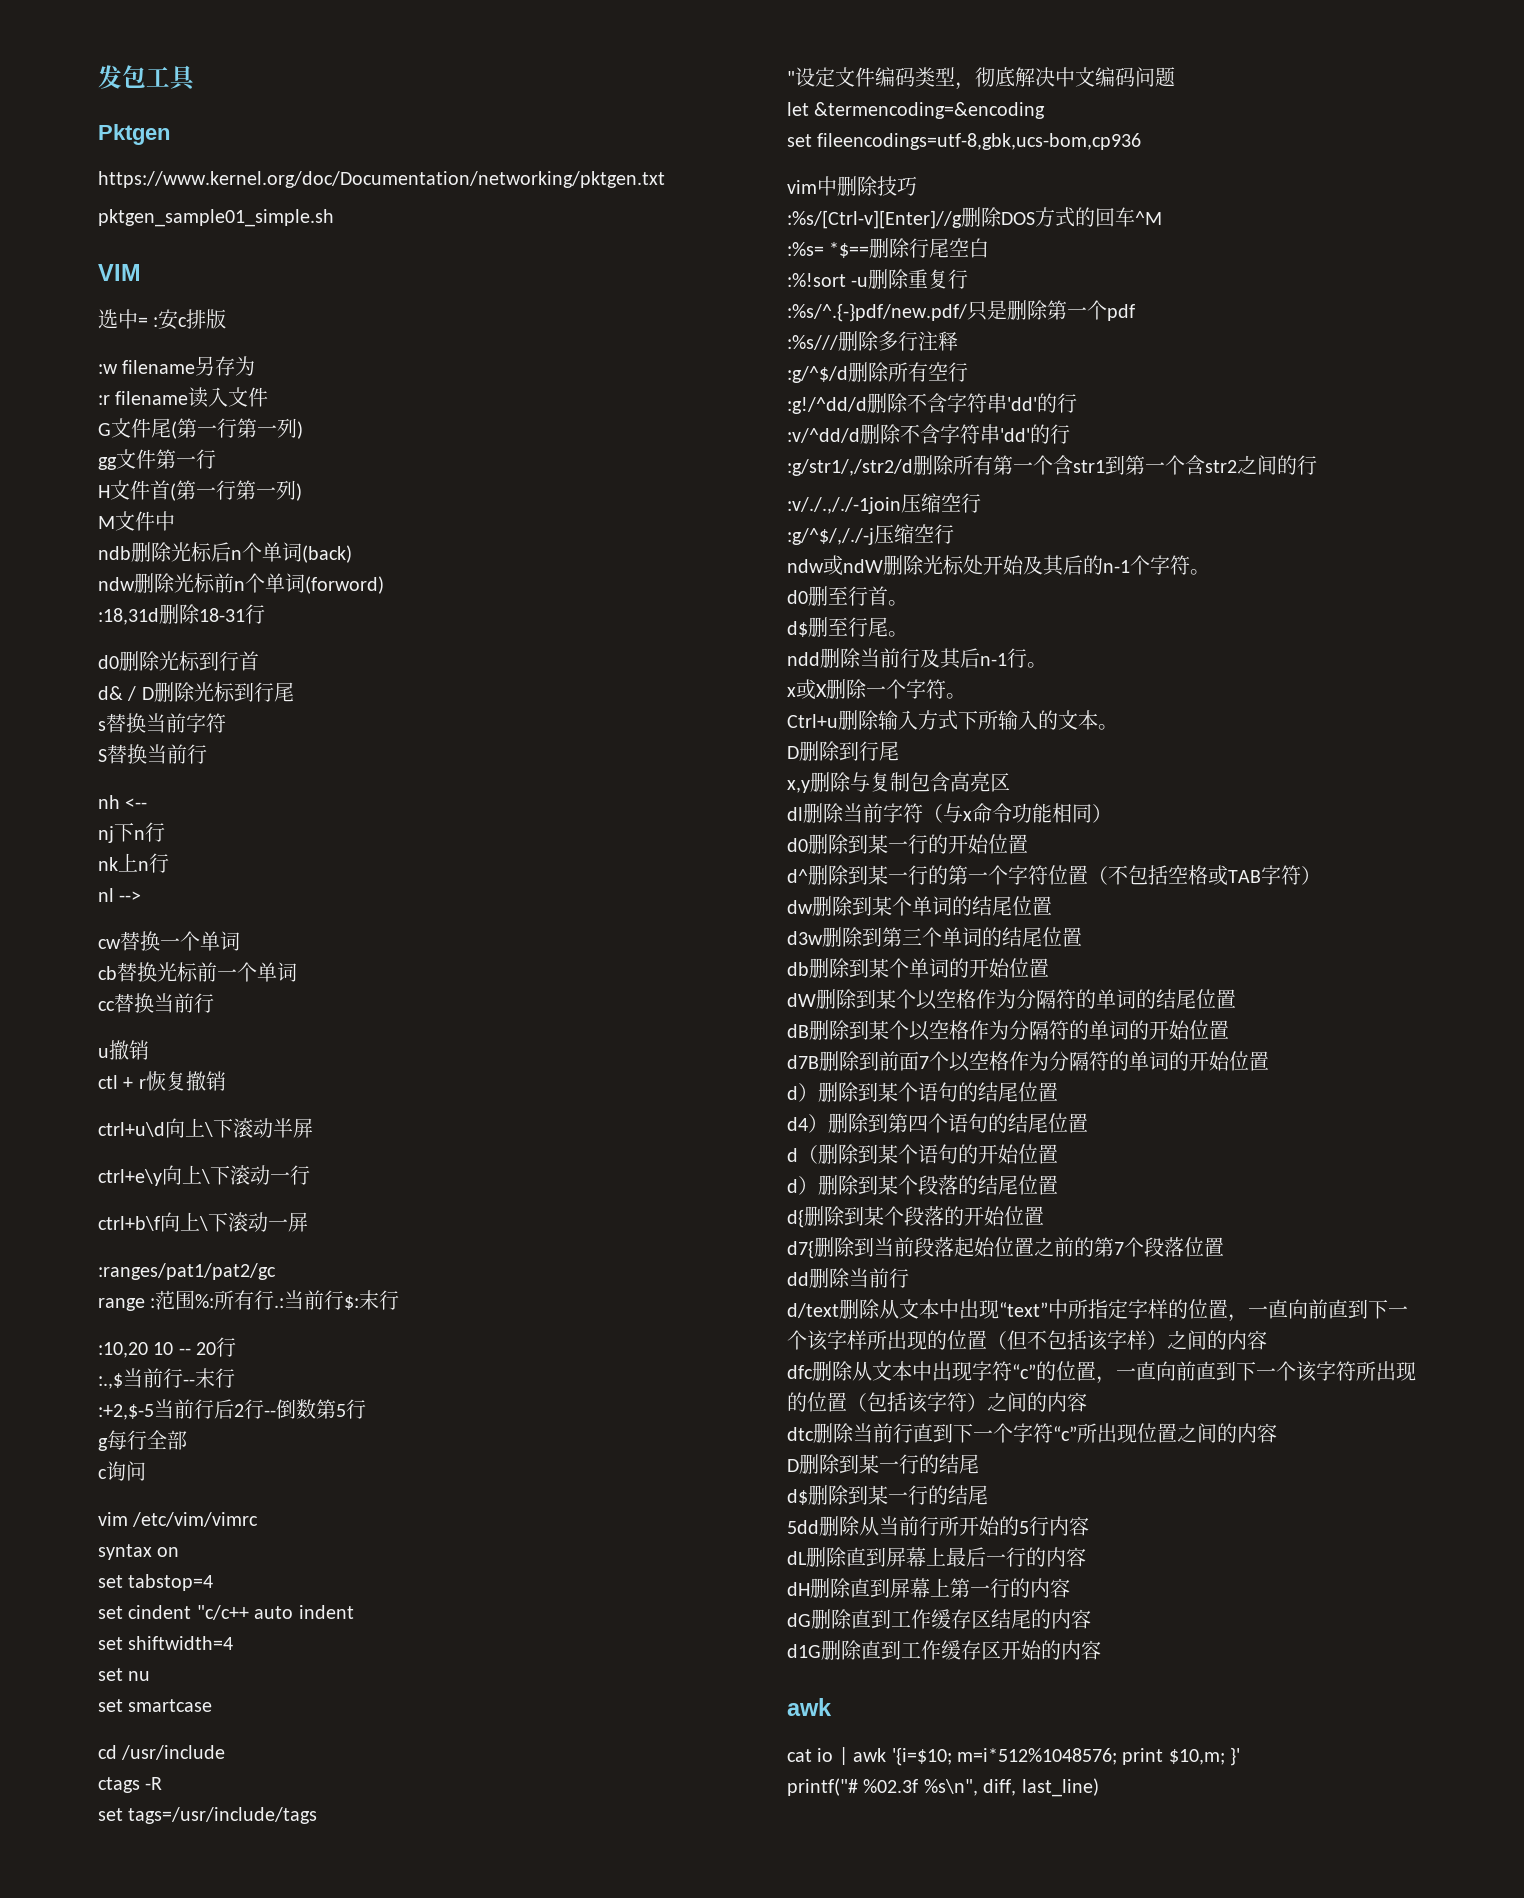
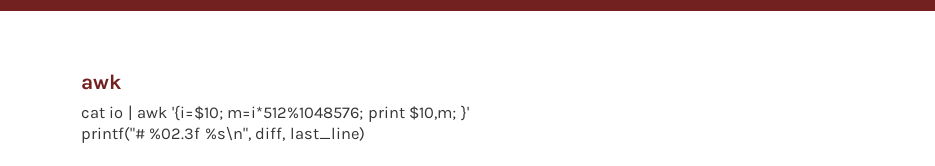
[98,65,197,91] [98,124,170,145] [98,171,665,188] [98,209,334,227] [98,264,141,281] [98,309,227,330] [98,356,256,376] [98,387,269,408] [98,418,303,439] [98,449,216,470] [98,480,302,501] [98,511,175,531] [98,542,352,563] [98,573,384,594] [98,604,265,625] [98,651,259,671] [98,682,294,702] [98,713,226,733] [98,744,207,764] [98,795,148,809] [98,822,165,843] [98,853,169,873] [98,888,142,902] [98,931,240,951] [98,962,297,982] [98,993,214,1013] [98,1040,149,1060] [98,1071,226,1091] [98,1118,313,1138] [98,1165,310,1186] [98,1212,308,1232] [98,1263,276,1280] [98,1290,400,1311] [98,1337,237,1358] [98,1368,235,1389] [98,1399,366,1420] [98,1430,187,1451] [98,1461,146,1481] [98,1512,259,1527] [98,1544,180,1560] [98,1574,214,1591] [98,1605,354,1620] [98,1636,234,1650] [98,1668,151,1681] [98,1699,213,1712] [98,1745,226,1760] [98,1777,163,1793] [98,1807,318,1824] [787,67,1175,90] [787,102,1046,119] [787,133,1142,150] [787,176,917,196] [787,207,1162,229] [787,238,990,258] [787,269,969,289] [787,300,1135,322] [787,331,958,351] [787,362,968,383] [787,393,1077,414] [787,424,1070,444] [787,455,1317,476] [787,493,981,514] [787,524,954,545] [787,555,1210,576] [787,586,908,606] [787,617,908,637] [787,648,1047,669] [787,679,966,700] [787,710,1118,730] [787,741,899,761] [787,772,1010,793] [787,803,1112,823] [787,834,1028,854] [787,865,1321,886] [787,896,1052,916] [787,927,1082,947] [787,958,1049,978] [787,989,1236,1010] [787,1020,1229,1041] [787,1051,1269,1072] [787,1082,1058,1102] [787,1113,1088,1133] [787,1144,1058,1164] [787,1175,1058,1195] [787,1206,1044,1228] [787,1237,1224,1259] [787,1268,909,1288] [787,1299,1408,1322] [787,1330,1267,1351] [787,1361,1416,1384] [787,1392,1087,1413] [787,1423,1277,1443] [787,1454,979,1474] [787,1485,988,1505] [787,1516,1089,1536] [787,1547,1086,1567] [787,1578,1070,1598] [787,1609,1091,1629] [787,1640,1101,1660] 发包工具 // Pktgen // https://www.kernel.org/doc/Documentation/networking/pktgen.txt // pktgen_sample01_simple.sh // VIM // 选中= :安c排版 // :w filename另存为 // :r filename读入文件 // G文件尾(第一行第一列) // gg文件第一行 // H文件首(第一行第一列) // M文件中 // ndb删除光标后n个单词(back) // ndw删除光标前n个单词(forword) // :18,31d删除18-31行 // d0删除光标到行首 // d& / D删除光标到行尾 // s替换当前字符 // S替换当前行 // nh <-- // nj下n行 // nk上n行 // nl --> // cw替换一个单词 // cb替换光标前一个单词 // cc替换当前行 // u撤销 // ctl + r恢复撤销 // ctrl+u\d向上\下滚动半屏 // ctrl+e\y向上\下滚动一行 // ctrl+b\f向上\下滚动一屏 // :ranges/pat1/pat2/gc // range :范围%:所有行.:当前行$:末行 // :10,20 10 -- 20行 // :.,$当前行--末行 // :+2,$-5当前行后2行--倒数第5行 // g每行全部 // c询问 // vim /etc/vim/vimrc // syntax on // set tabstop=4 // set cindent "c/c++ auto indent // set shiftwidth=4 // set nu // set smartcase // cd /usr/include // ctags -R // set tags=/usr/include/tags // "设定文件编码类型，彻底解决中文编码问题 // let &termencoding=&encoding // set fileencodings=utf-8,gbk,ucs-bom,cp936 // vim中删除技巧 // :%s/[Ctrl-v][Enter]//g删除DOS方式的回车^M // :%s= *$==删除行尾空白 // :%!sort -u删除重复行 // :%s/^.{-}pdf/new.pdf/只是删除第一个pdf // :%s///删除多行注释 // :g/^$/d删除所有空行 // :g!/^dd/d删除不含字符串'dd'的行 // :v/^dd/d删除不含字符串'dd'的行 // :g/str1/,/str2/d删除所有第一个含str1到第一个含str2之间的行 // :v/./.,/./-1join压缩空行 // :g/^$/,/./-j压缩空行 // ndw或ndW删除光标处开始及其后的n-1个字符。 // d0删至行首。 // d$删至行尾。 // ndd删除当前行及其后n-1行。 // x或X删除一个字符。 // Ctrl+u删除输入方式下所输入的文本。 // D删除到行尾 // x,y删除与复制包含高亮区 // dl删除当前字符（与x命令功能相同） // d0删除到某一行的开始位置 // d^删除到某一行的第一个字符位置（不包括空格或TAB字符） // dw删除到某个单词的结尾位置 // d3w删除到第三个单词的结尾位置 // db删除到某个单词的开始位置 // dW删除到某个以空格作为分隔符的单词的结尾位置 // dB删除到某个以空格作为分隔符的单词的开始位置 // d7B删除到前面7个以空格作为分隔符的单词的开始位置 // d）删除到某个语句的结尾位置 // d4）删除到第四个语句的结尾位置 // d（删除到某个语句的开始位置 // d）删除到某个段落的结尾位置 // d{删除到某个段落的开始位置 // d7{删除到当前段落起始位置之前的第7个段落位置 // dd删除当前行 // d/text删除从文本中出现“text”中所指定字样的位置，一直向前直到下一个该字样所出现的位置（但不包括该字样）之间的内容 // dfc删除从文本中出现字符“c”的位置，一直向前直到下一个该字符所出现的位置（包括该字符）之间的内容 // dtc删除当前行直到下一个字符“c”所出现位置之间的内容 // D删除到某一行的结尾 // d$删除到某一行的结尾 // 5dd删除从当前行所开始的5行内容 // dL删除直到屏幕上最后一行的内容 // dH删除直到屏幕上第一行的内容 // dG删除直到工作缓存区结尾的内容 // d1G删除直到工作缓存区开始的内容 // -> (81, 82) none

